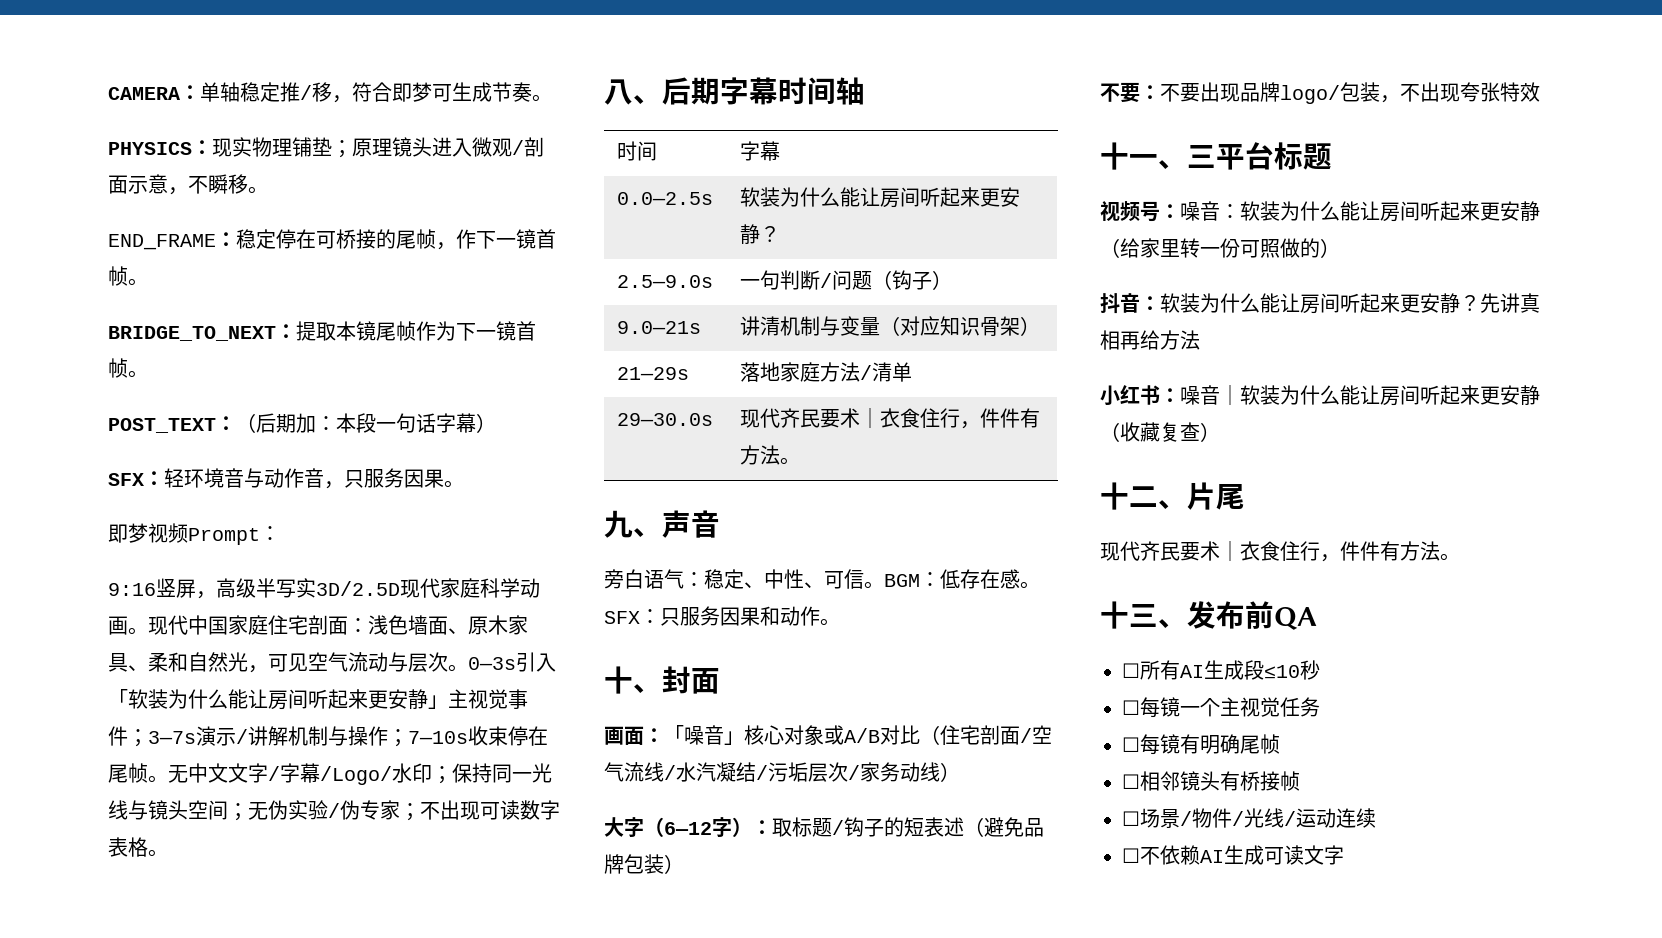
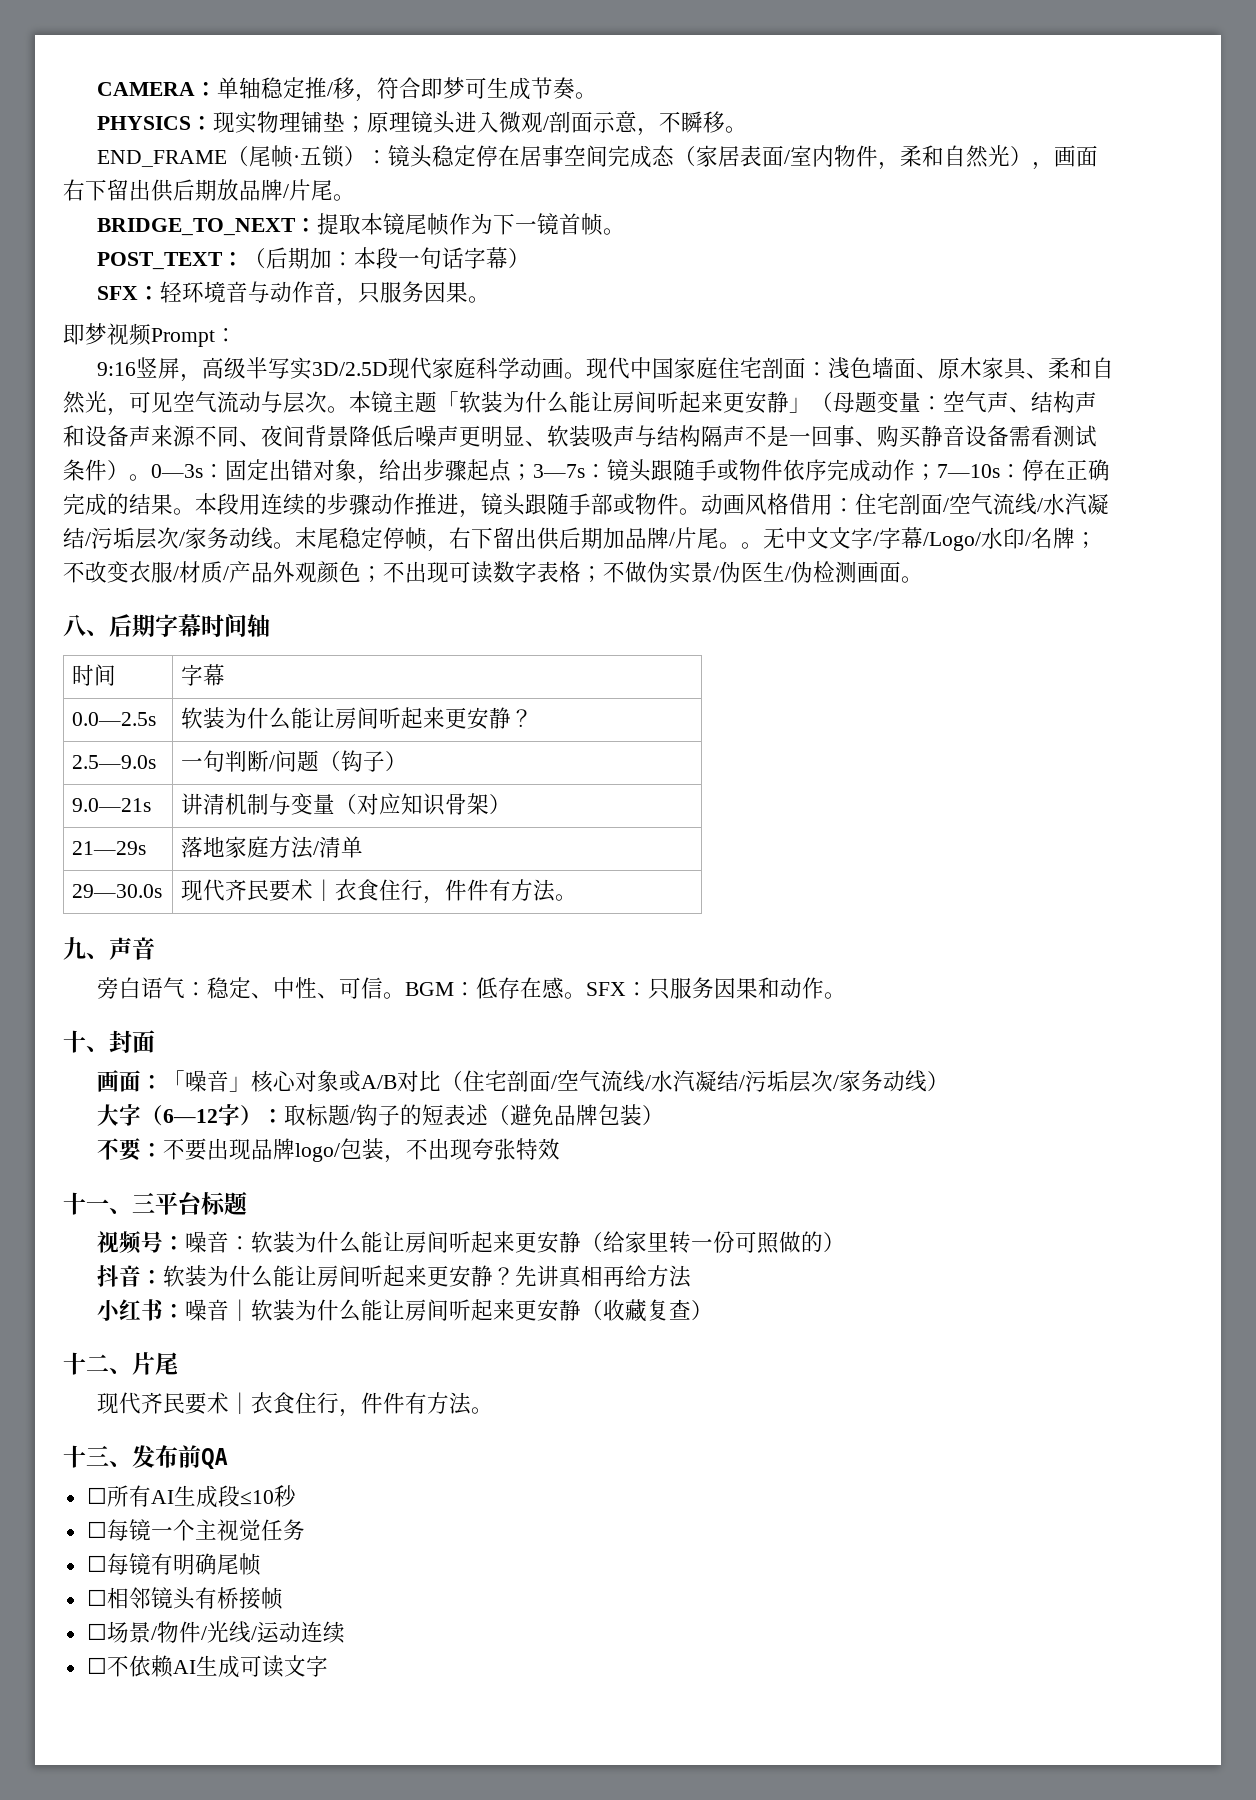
[216,229,556,250] [108,266,128,286] ：稳定停在可桥接的尾帧，作下一镜首帧 -> [226,145,1098,170] [63,179,333,202] （尾帧·五锁）：镜头稳定停在居事空间完成态（家居表面/室内物件，柔和自然光），画面右下留出供后期放品牌/片尾
[468,652,556,672] 0—3s引入 -> [349,391,437,413] 本镜主题
[448,689,528,709] [108,726,548,747] [108,763,148,783] 主视觉事件；3—7s演示/讲解机制与操作；7—10s收束停在尾帧 -> [811,391,1097,413] [63,425,1097,448] [63,459,1110,484] [63,493,1109,518] [63,527,741,552] （母题变量：空气声、结构声和设备声来源不同、夜间背景降低后噪声更明显、软装吸声与结构隔声不是一回事、购买静音设备需看测试条件）。0—3s：固定出错对象，给出步骤起点；3—7s：镜头跟随手或物件依序完成动作；7—10s：停在正确完成的结果。本段用连续的步骤动作推进，镜头跟随手部或物件。动画风格借用：住宅剖面/空气流线/水汽凝结/污垢层次/家务动线。末尾稳定停帧，右下留出供后期加品牌/片尾。
[432,763,552,784] [108,800,400,821] ；保持同一光线与镜头空间；无伪实验/伪专家 -> [1025,527,1097,549] [63,561,361,584] /名牌；不改变衣服/材质/产品外观颜色
(148, 847) none -> [581,561,901,584] ；不做伪实景/伪医生/伪检测画面

